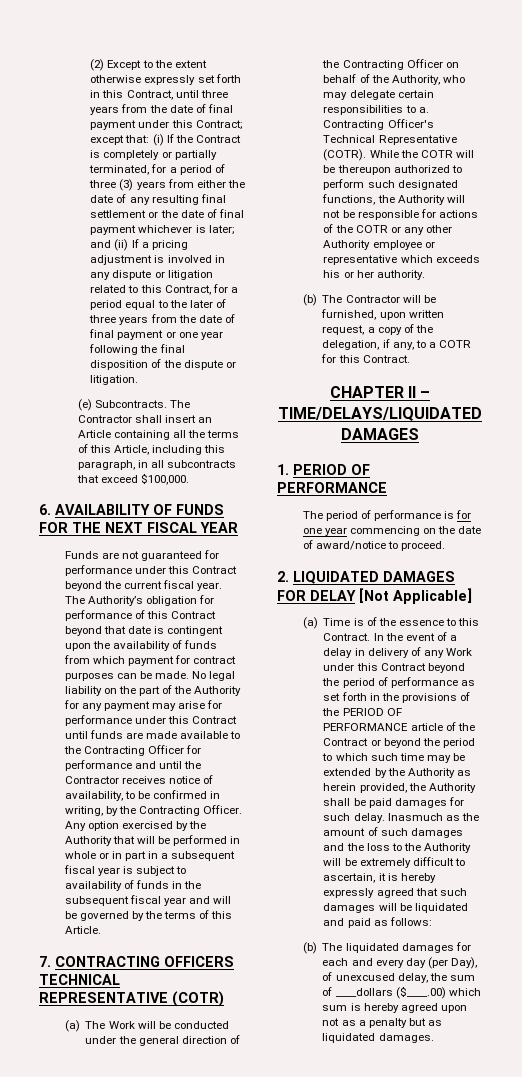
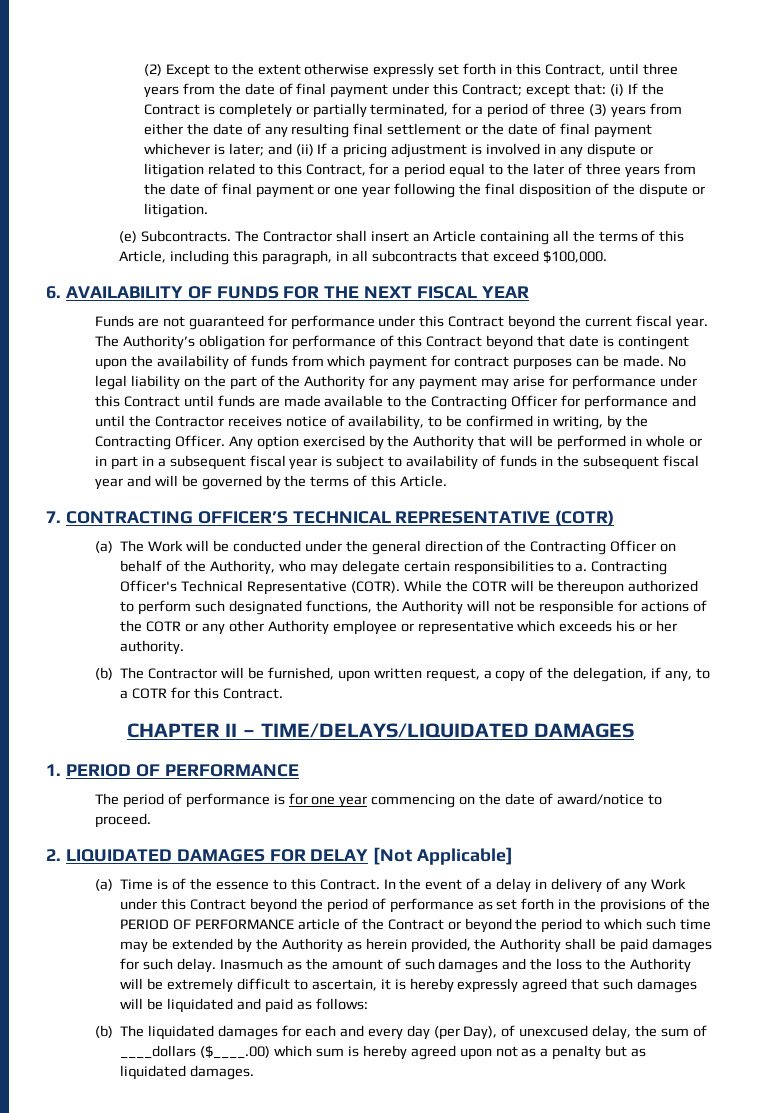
[164,956,234,967] OFFICERS -> [197,511,288,524] OFFICER’S

